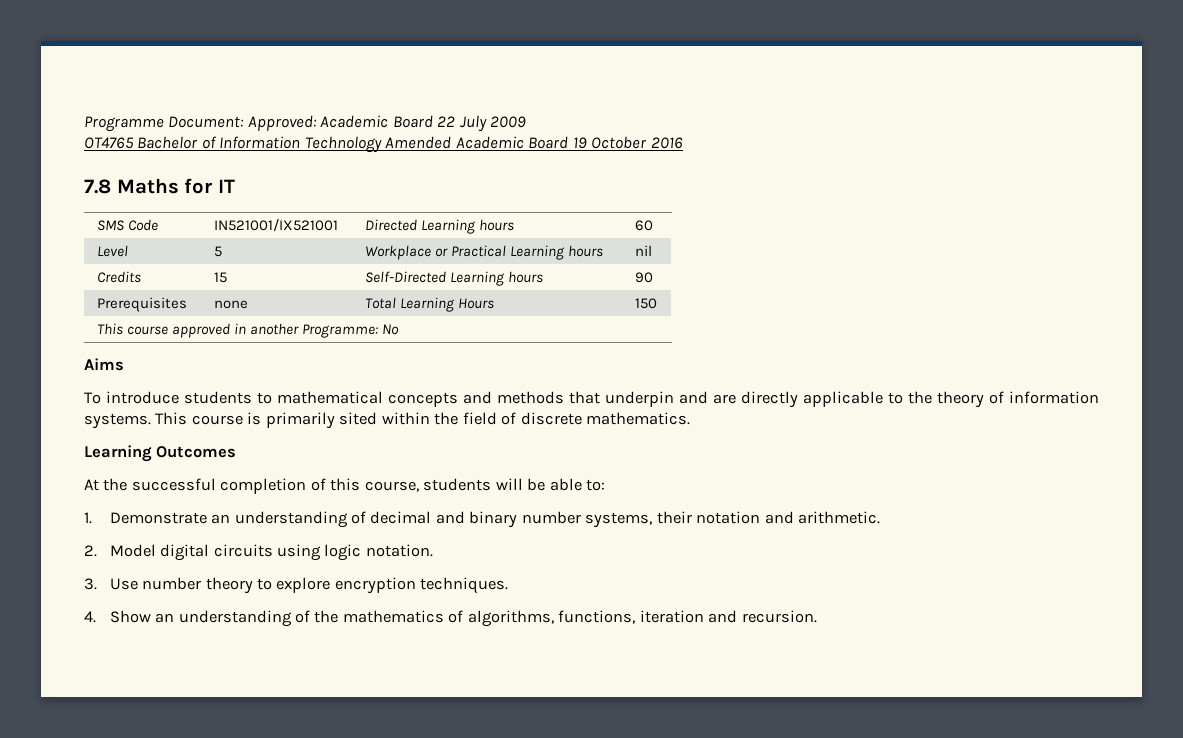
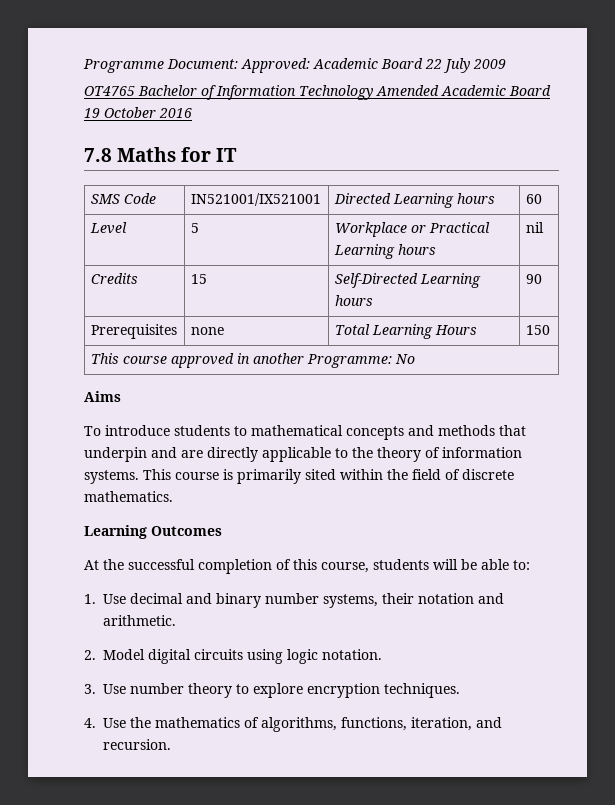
[109,511,366,528] Demonstrate an understanding of -> [103,594,126,604] Use
[109,610,310,627] Show an understanding of -> [103,718,126,728] Use
[639,610,704,623] iteration -> [411,717,472,731] iteration,

